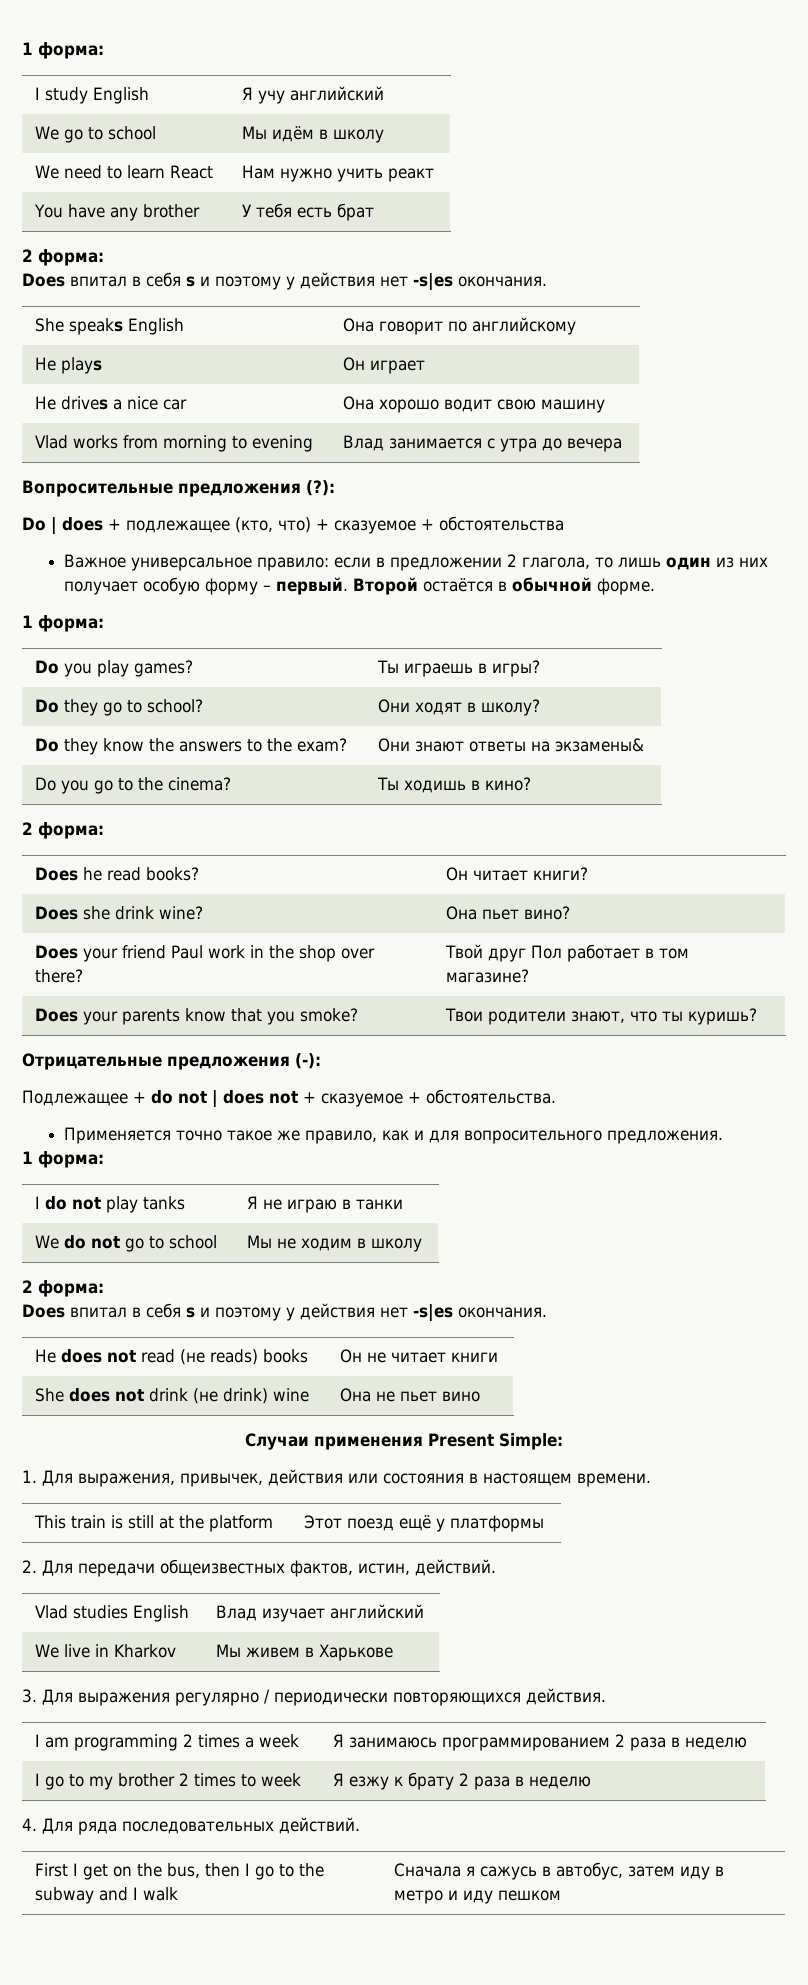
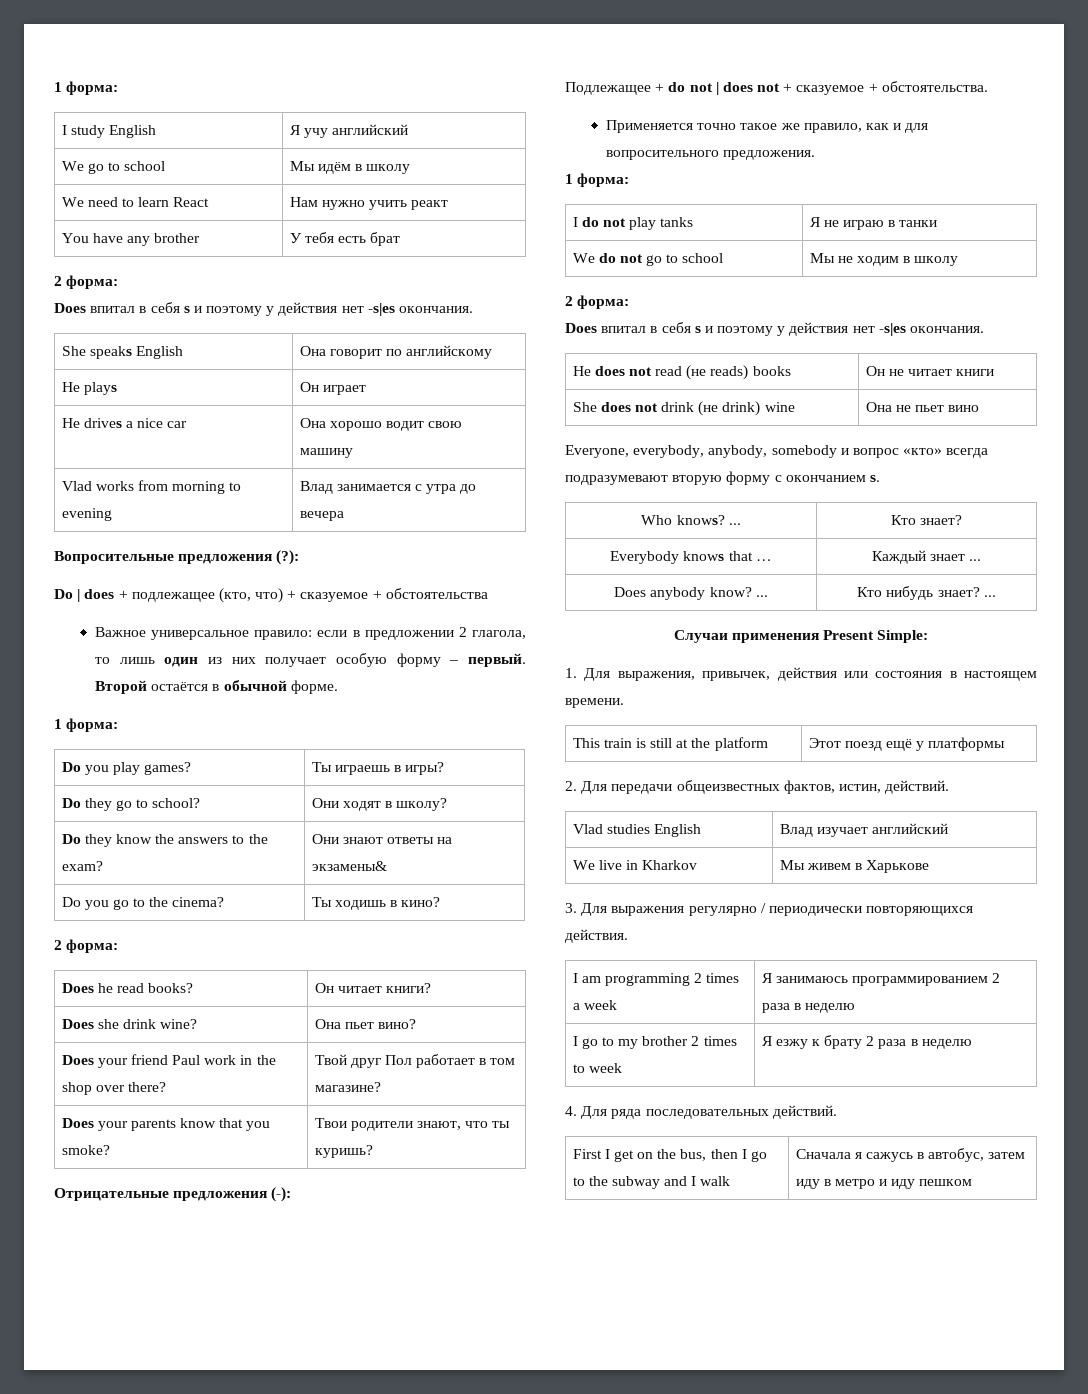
(480, 1396) none -> [565,445,989,458] [565,471,880,485] [641,515,741,525] [890,515,963,525] [610,551,772,564] [871,550,982,564] [614,587,768,600] [857,586,996,600] // Everyone, everybody, anybody, somebody и вопрос «кто» всегда подразумевают вторую форму с окончанием s. // Who knows? ... | Кто знает? // Everybody knows that … | Каждый знает ... // Does anybody know? ... | Кто нибудь знает? ...

